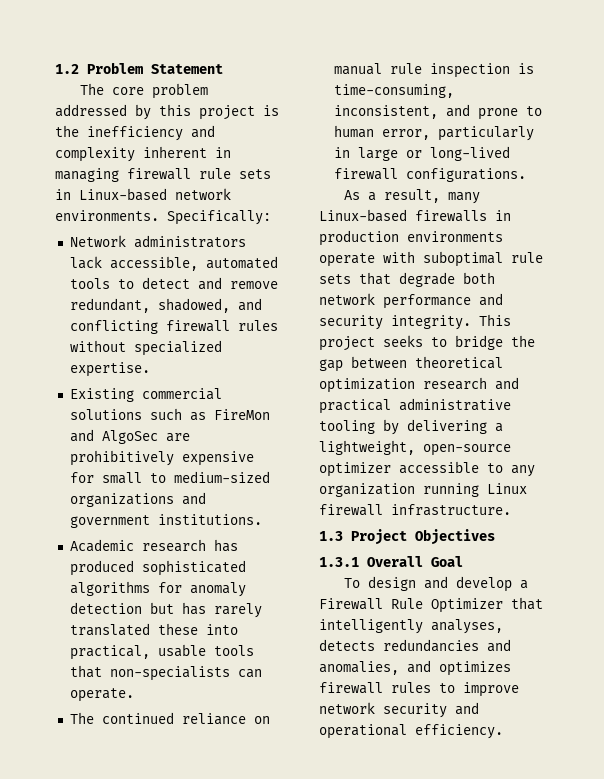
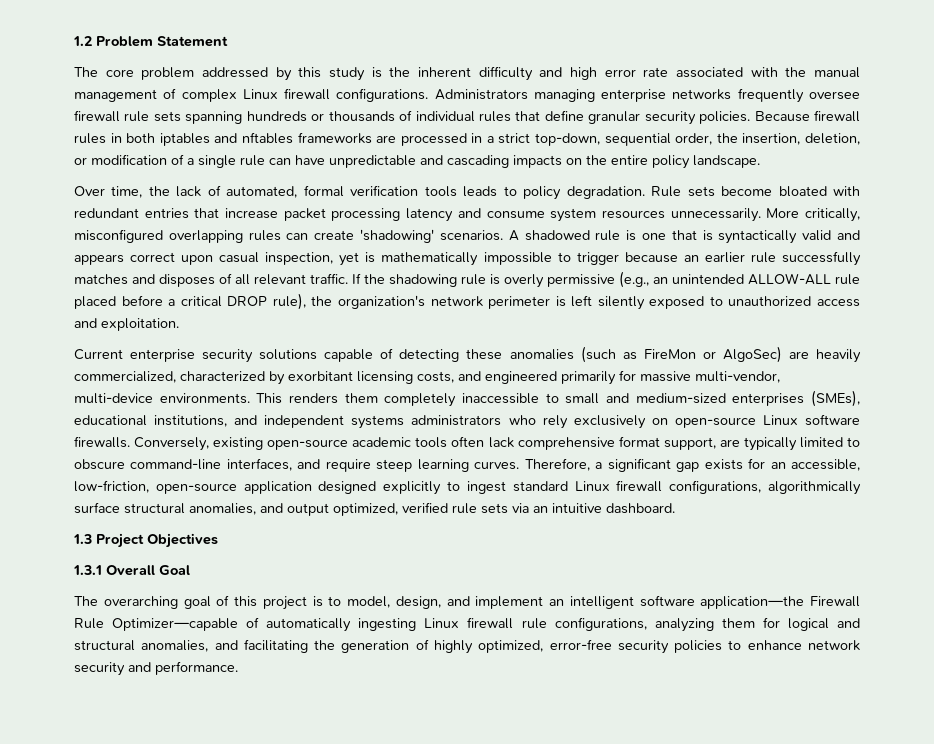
[199,105,255,120] project -> [329,67,365,81] study
[87,125,215,141] [55,146,231,162] [55,168,271,182] [55,188,231,201] [55,210,271,225] [69,235,246,248] [69,256,278,271] [69,277,278,290] [69,298,262,313] [69,320,278,334] [69,340,222,356] [69,362,150,377] [69,388,222,402] [69,408,270,421] [69,429,190,444] [69,450,254,466] [69,471,270,484] [69,492,206,507] [69,514,262,528] [69,539,238,552] [69,560,246,576] [69,581,246,597] [69,602,262,618] [69,623,238,636] [69,644,254,660] [69,665,262,681] [69,688,134,702] [69,712,270,725] [333,63,534,78] [333,84,454,98] [333,104,542,120] [333,125,534,141] [333,146,510,161] [333,168,526,182] [343,189,480,204] [319,209,511,222] [319,230,503,246] [319,251,543,267] [319,272,495,287] [319,293,503,309] [319,314,511,330] [319,335,535,351] [319,356,503,372] [319,377,519,393] [319,398,511,414] [319,419,503,435] [319,440,511,456] [319,461,535,477] [319,483,527,497] [319,504,511,516] inefficiency and complexity inherent in managing firewall rule sets in Linux-based network environments. Specifically: // Network administrators lack accessible, automated tools to detect and remove redundant, shadowed, and conflicting firewall rules without specialized expertise. // Existing commercial solutions such as FireMon and AlgoSec are prohibitively expensive for small to medium-sized organizations and government institutions. // Academic research has produced sophisticated algorithms for anomaly detection but has rarely translated these into practical, usable tools that non-specialists can operate. // The continued reliance on manual rule inspection is time-consuming, inconsistent, and prone to human error, particularly in large or long-lived firewall configurations. // As a result, many Linux-based firewalls in production environments operate with suboptimal rule sets that degrade both network performance and security integrity. This project seeks to bridge the gap between theoretical optimization research and practical administrative tooling by delivering a lightweight, open-source optimizer accessible to any organization running Linux firewall infrastructure. -> [418,66,860,81] [74,88,860,103] [74,110,860,125] [74,132,860,146] [74,154,760,169] [74,185,861,200] [74,208,861,222] [74,229,860,244] [74,251,862,266] [74,271,860,288] [74,293,860,310] [74,318,179,331] [74,346,862,363] [74,370,780,385] [74,390,860,407] [74,414,860,429] [74,436,860,451] [74,458,861,472] [74,480,862,495] [74,502,675,516] inherent difficulty and high error rate associated with the manual management of complex Linux firewall configurations. Administrators managing enterprise networks frequently oversee firewall rule sets spanning hundreds or thousands of individual rules that define granular security policies. Because firewall rules in both iptables and nftables frameworks are processed in a strict top-down, sequential order, the insertion, deletion, or modification of a single rule can have unpredictable and cascading impacts on the entire policy landscape. // Over time, the lack of automated, formal verification tools leads to policy degradation. Rule sets become bloated with redundant entries that increase packet processing latency and consume system resources unnecessarily. More critically, misconfigured overlapping rules can create 'shadowing' scenarios. A shadowed rule is one that is syntactically valid and appears correct upon casual inspection, yet is mathematically impossible to trigger because an earlier rule successfully matches and disposes of all relevant traffic. If the shadowing rule is overly permissive (e.g., an unintended ALLOW-ALL rule placed before a critical DROP rule), the organization's network perimeter is left silently exposed to unauthorized access and exploitation. // Current enterprise security solutions capable of detecting these anomalies (such as FireMon or AlgoSec) are heavily commercialized, characterized by exorbitant licensing costs, and engineered primarily for massive multi-vendor, multi-device environments. This renders them completely inaccessible to small and medium-sized enterprises (SMEs), educational institutions, and independent systems administrators who rely exclusively on open-source Linux software firewalls. Conversely, existing open-source academic tools often lack comprehensive format support, are typically limited to obscure command-line interfaces, and require steep learning curves. Therefore, a significant gap exists for an accessible, low-friction, open-source application designed explicitly to ingest standard Linux firewall configurations, algorithmically surface structural anomalies, and output optimized, verified rule sets via an intuitive dashboard.
[343,576,528,592] [319,597,543,613] [319,619,503,634] [319,639,511,652] [319,660,511,676] [319,682,519,697] To design and develop a Firewall Rule Optimizer that intelligently analyses, detects redundancies and anomalies, and optimizes firewall rules to improve -> [74,595,860,610] [74,617,861,632] [74,639,802,654] The overarching goal of this project is to model, design, and implement an intelligent software application—the Firewall Rule Optimizer—capable of automatically ingesting Linux firewall rule configurations, analyzing them for logical and structural anomalies, and facilitating the generation of highly optimized, error-free security policies to enhance
[319,724,503,739] operational efficiency. -> [155,661,238,675] performance.

